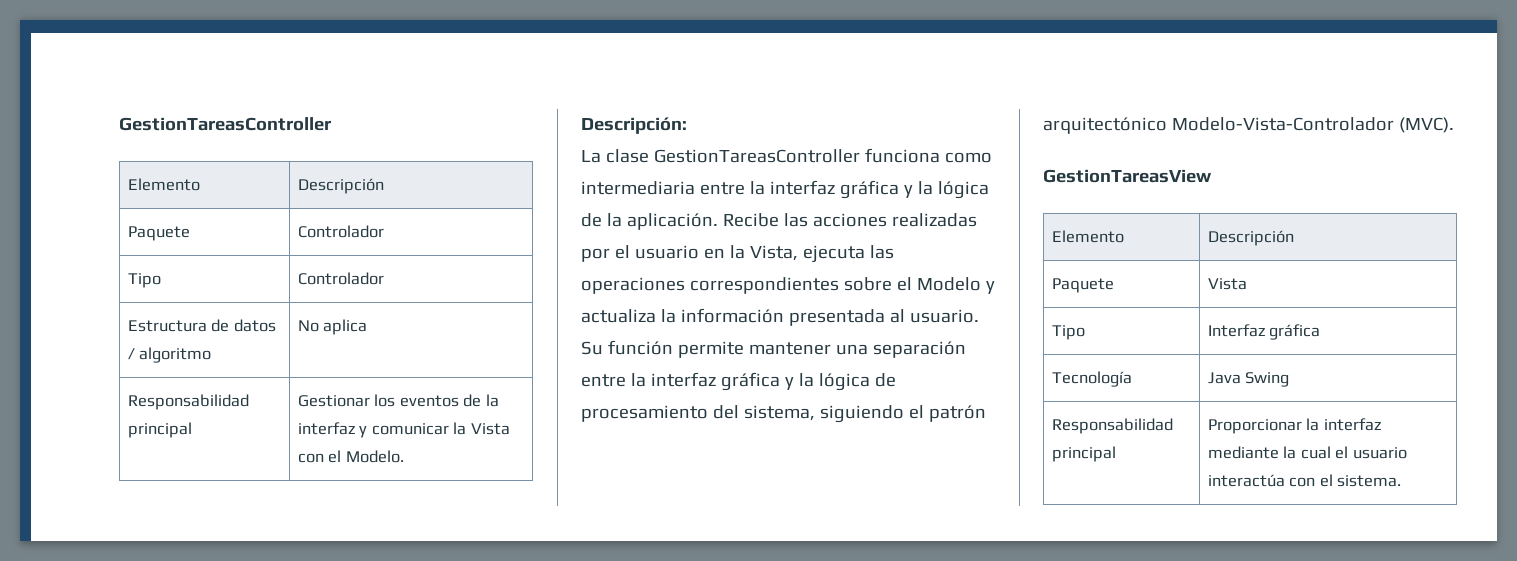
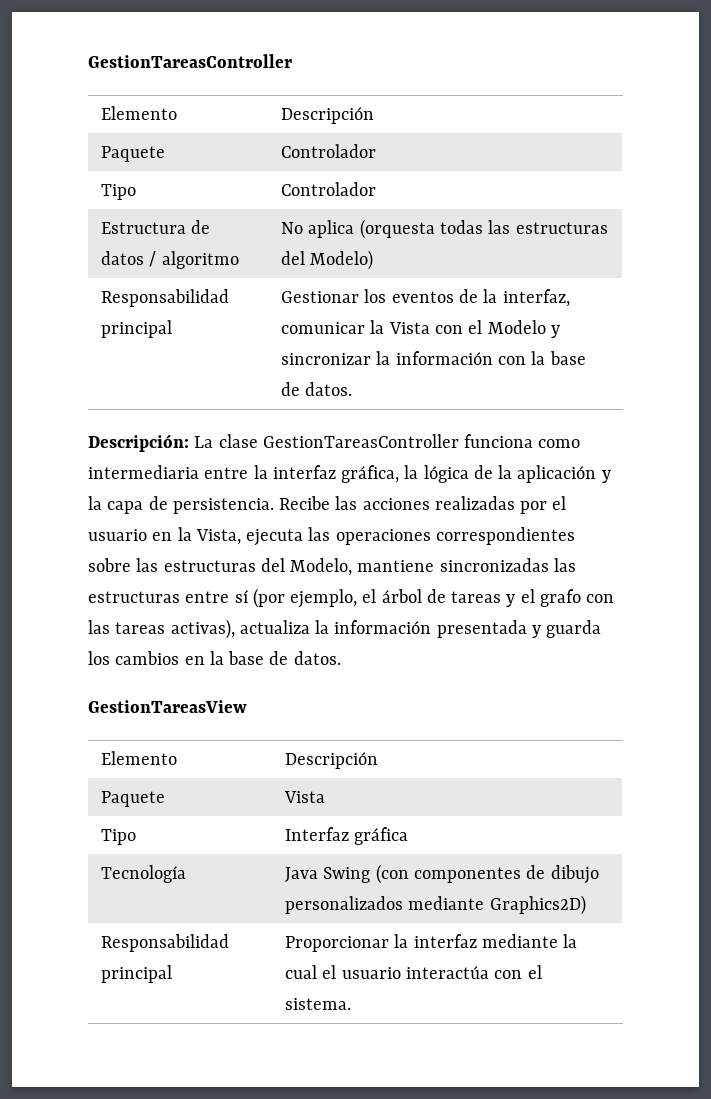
(368, 327) none -> [359,219,608,239] [281,250,374,270] (orquesta todas las estructuras del Modelo)
[297,422,368,438] interfaz y -> [502,289,570,307] interfaz,
[345,450,404,463] Modelo. -> [487,320,560,338] [281,351,586,365] [281,382,353,396] Modelo y sincronizar la información con la base de datos.
(687, 125) // -> (189, 443) none
[839,180,913,199] gráfica y -> [341,465,400,483] gráfica,
[626,213,718,230] aplicación. -> [517,465,611,483] [88,496,274,514] aplicación y la capa de persistencia.
[896,277,995,294] [581,308,979,326] [581,340,966,358] [581,372,896,391] [581,405,986,423] [1043,117,1454,134] el Modelo y actualiza la información presentada al usuario. Su función permite mantener una separación entre la interfaz gráfica y la lógica de procesamiento del sistema, siguiendo el patrón arquitectónico Modelo-Vista-Controlador (MVC). -> [136,558,576,576] [88,588,615,608] [88,619,602,639] [88,651,341,665] las estructuras del Modelo, mantiene sincronizadas las estructuras entre sí (por ejemplo, el árbol de tareas y el grafo con las tareas activas), actualiza la información presentada y guarda los cambios en la base de datos.
(1290, 379) none -> [375,864,599,884] [285,895,586,915] (con componentes de dibujo personalizados mediante Graphics2D)

